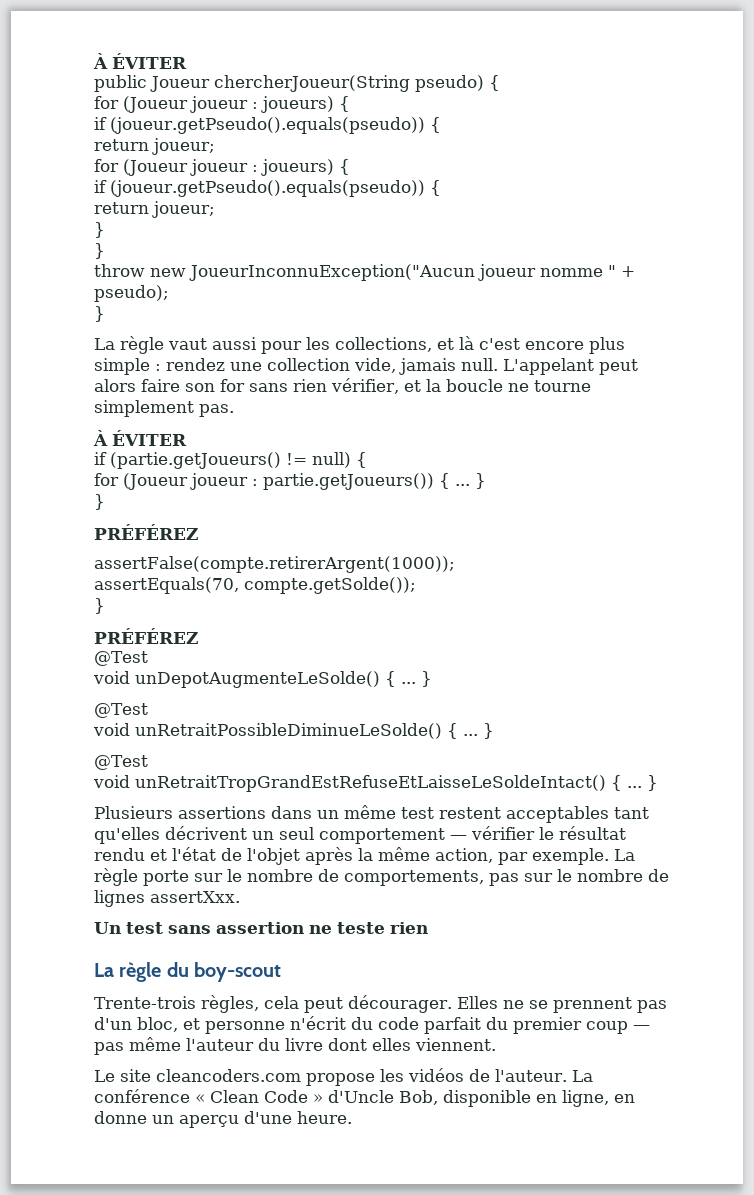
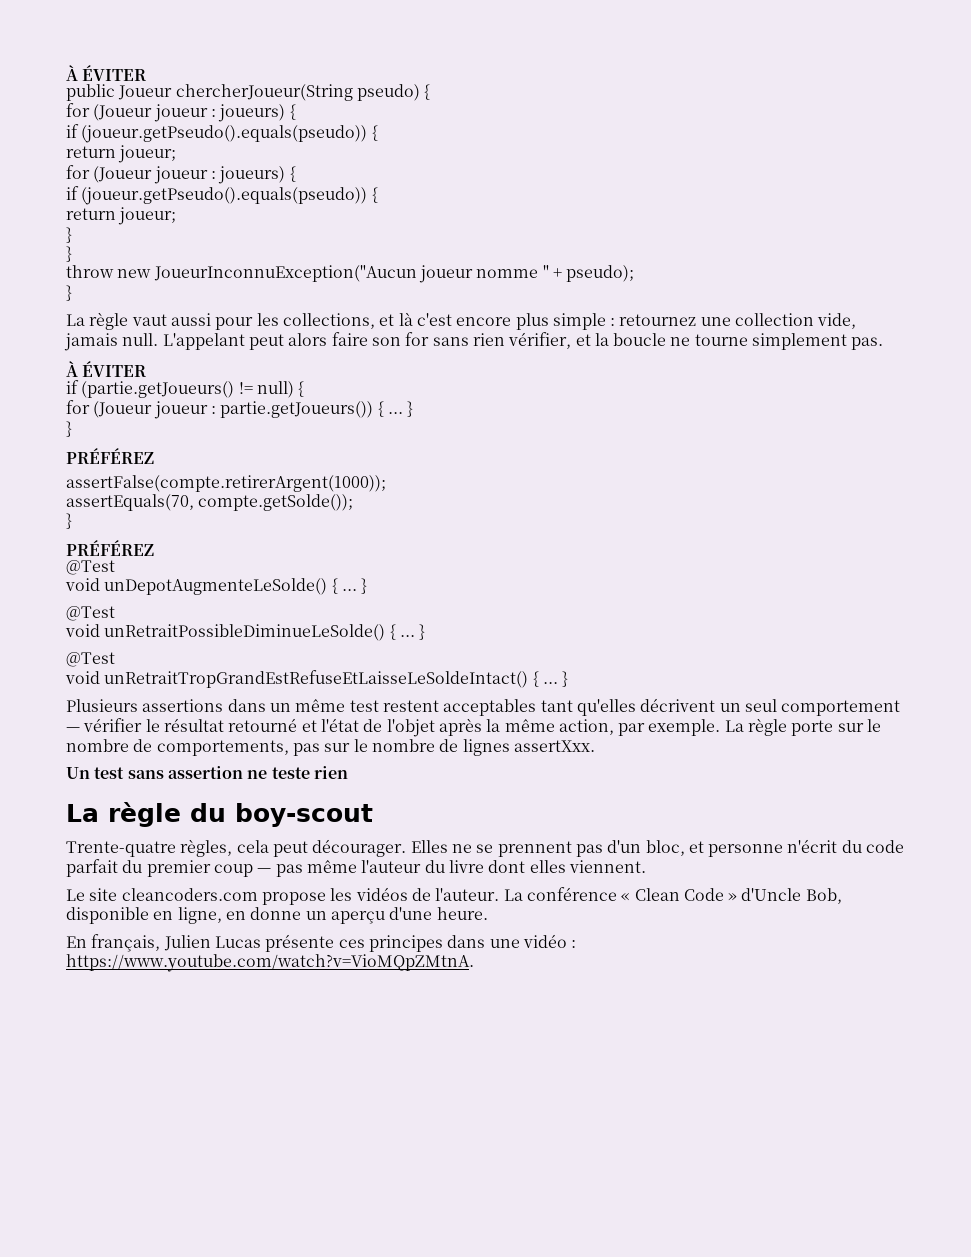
[166,358,225,371] rendez -> [619,314,697,326] retournez
[94,848,145,861] rendu -> [228,718,298,732] retourné
[94,996,196,1009] Trente-trois -> [66,841,176,857] Trente-quatre
(352, 1117) none -> [66,934,577,952] [66,954,474,972] // En français, Julien Lucas présente ces principes dans une vidéo : https://www.youtube.com/watch?v=VioMQpZMtnA.

